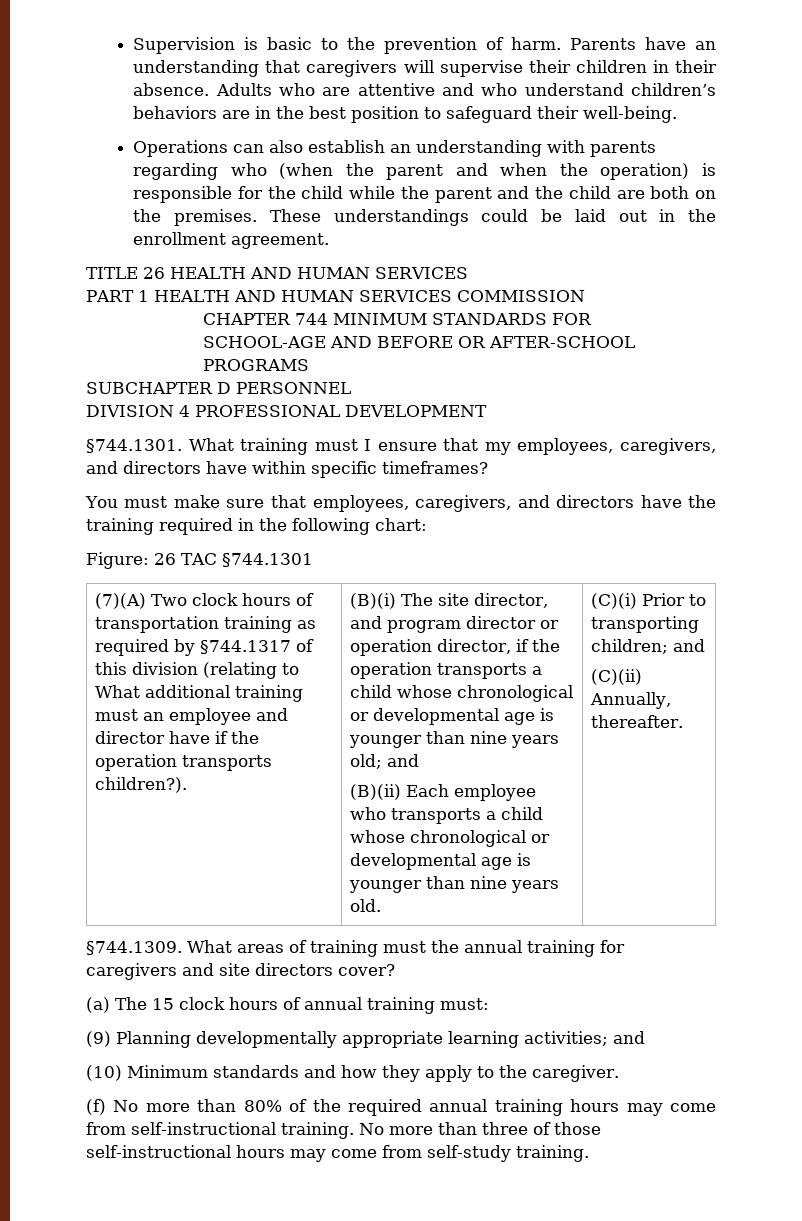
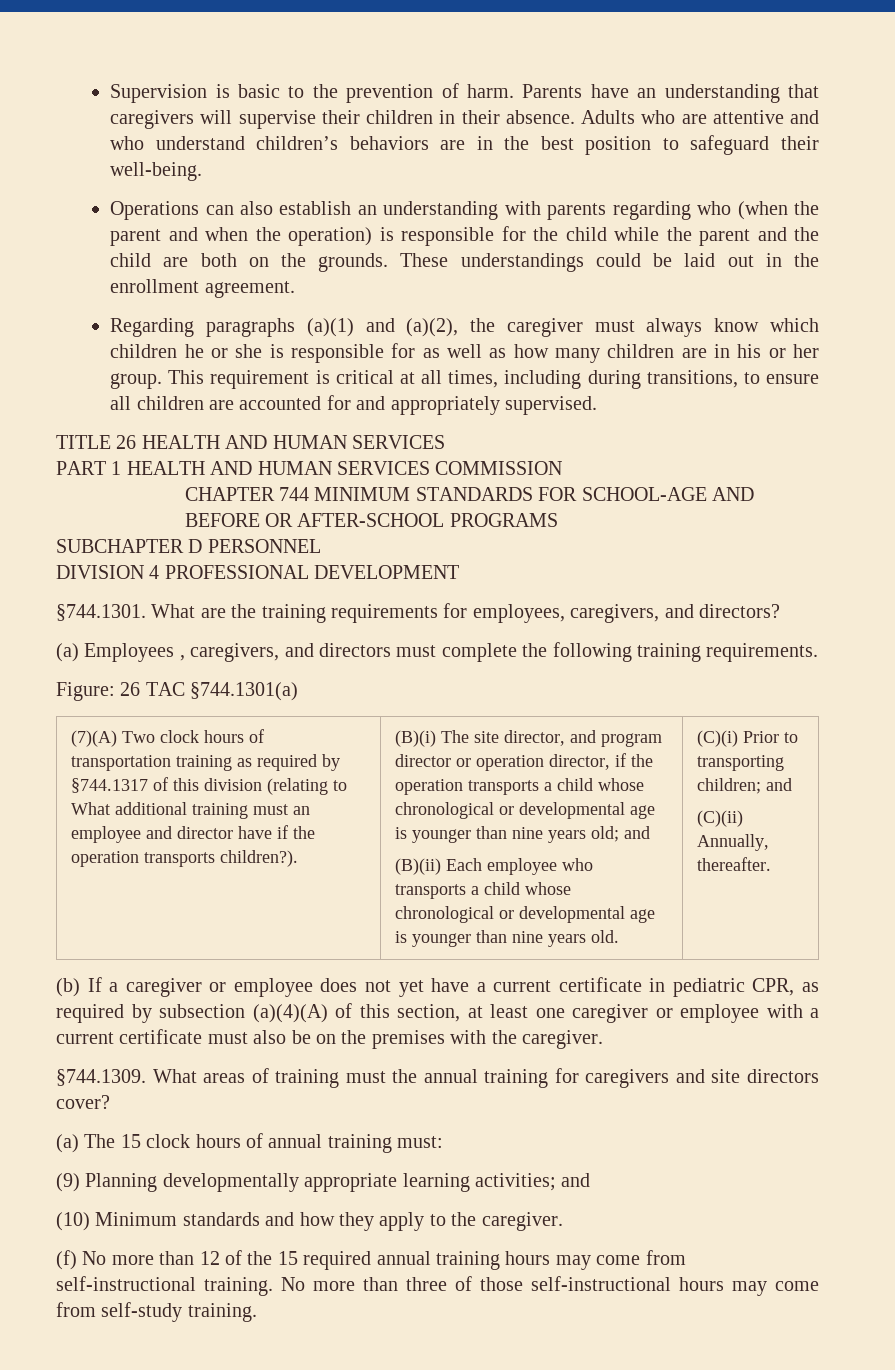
[174,209,258,226] premises. -> [318,253,389,272] grounds.
(330, 241) none -> [110,318,819,337] [110,343,819,363] [110,370,819,389] [110,395,597,415] // Regarding paragraphs (a)(1) and (a)(2), the caregiver must always know which children he or she is responsible for as well as how many children are in his or her group. This requirement is critical at all times, including during transitions, to ensure all children are accounted for and appropriately supervised.
[240,438,716,455] [86,461,488,478] [85,495,716,512] [86,518,427,535] training must I ensure that my employees, caregivers, and directors have within specific timeframes? // You must make sure that employees, caregivers, and directors have the training required in the following chart: -> [200,603,780,623] [56,642,819,662] are the training requirements for employees, caregivers, and directors? // (a) Employees , caregivers, and directors must complete the following training requirements.
[221,553,313,567] §744.1301 -> [190,682,299,701] §744.1301(a)
(684, 721) none -> [56,977,819,997] [56,1003,819,1023] [56,1029,603,1049] // (b) If a caregiver or employee does not yet have a current certificate in pediatric CPR, as required by subsection (a)(4)(A) of this section, at least one caregiver or employee with a current certificate must also be on the premises with the caregiver.
[243,1100,282,1112] 80% -> [199,1251,220,1265] 12
(341, 1105) none -> [277,1251,298,1265] 15

